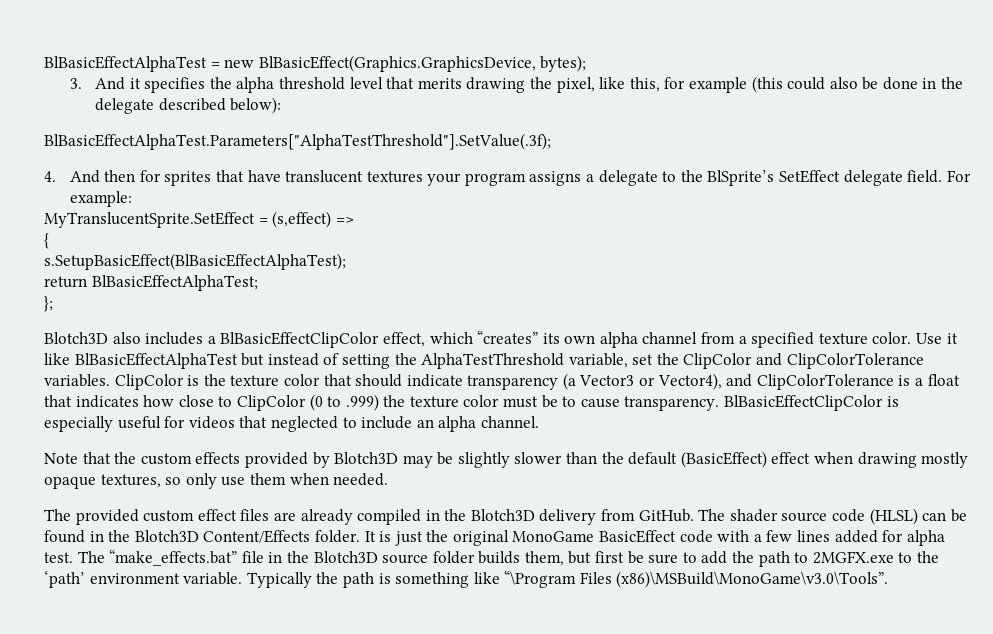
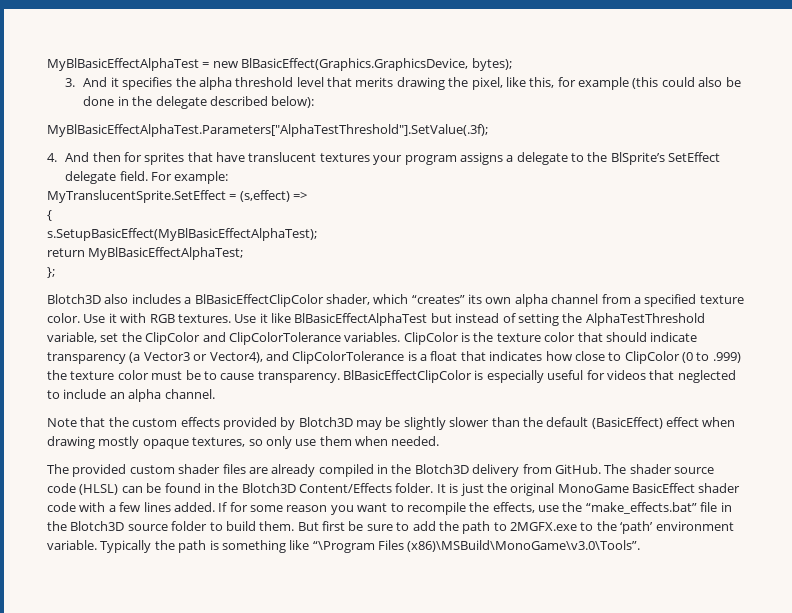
[44,56,207,72] BlBasicEffectAlphaTest -> [47,58,199,71] MyBlBasicEffectAlphaTest
[44,133,551,150] BlBasicEffectAlphaTest.Parameters["AlphaTestThreshold"].SetValue(.3f); -> [47,124,488,137] MyBlBasicEffectAlphaTest.Parameters["AlphaTestThreshold"].SetValue(.3f);
[44,253,346,270] s.SetupBasicEffect(BlBasicEffectAlphaTest); -> [47,228,317,241] s.SetupBasicEffect(MyBlBasicEffectAlphaTest);
[91,275,258,291] BlBasicEffectAlphaTest; -> [88,247,244,260] MyBlBasicEffectAlphaTest;
[382,332,425,347] effect, -> [325,294,370,305] shader,
(958, 338) none -> [120,313,268,323] with RGB textures. Use it
[197,509,237,521] effect -> [178,464,221,474] shader
(677, 536) none -> [698,483,741,493] shader
[834,530,945,546] [44,551,105,563] added for alpha test. The -> [173,502,583,515] added. If for some reason you want to recompile the effects, use the
[478,551,592,566] builds them, but -> [209,521,319,531] to build them. But

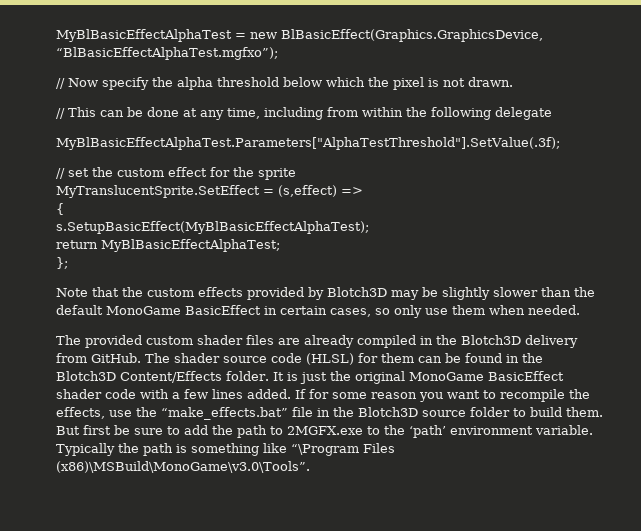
[471,58,512,71] [65,77,741,90] [83,96,315,109] bytes); // 3. And it specifies the alpha threshold level that merits drawing the pixel, like this, for example (this could also be done in the delegate described below): -> [56,47,278,60] [56,77,513,90] [56,107,552,120] “BlBasicEffectAlphaTest.mgfxo”); // // Now specify the alpha threshold below which the pixel is not drawn. // // This can be done at any time, including from within the following delegate
[47,152,721,165] [65,171,229,184] 4. And then for sprites that have translucent textures your program assigns a delegate to the BlSprite’s SetEffect delegate field. For example: -> [56,167,296,180] // set the custom effect for the sprite
[47,294,744,307] [47,313,705,326] [47,332,698,345] [47,351,741,364] [47,370,736,383] [47,389,215,402] // Blotch3D also includes a BlBasicEffectClipColor shader, which “creates” its own alpha channel from a specified texture color. Use it with RGB textures. Use it like BlBasicEffectAlphaTest but instead of setting the AlphaTestThreshold variable, set the ClipColor and ClipColorTolerance variables. ClipColor is the texture color that should indicate transparency (a Vector3 or Vector4), and ClipColorTolerance is a float that indicates how close to ClipColor (0 to .999) the texture color must be to cause transparency. BlBasicEffectClipColor is especially useful for videos that neglected to include an alpha channel. -> (68, 263) none
[591,417,736,429] [47,436,246,449] (BasicEffect) effect when drawing mostly opaque textures, -> [106,305,371,317] MonoGame BasicEffect in certain cases,
(119, 489) none -> [358,353,414,363] for them

